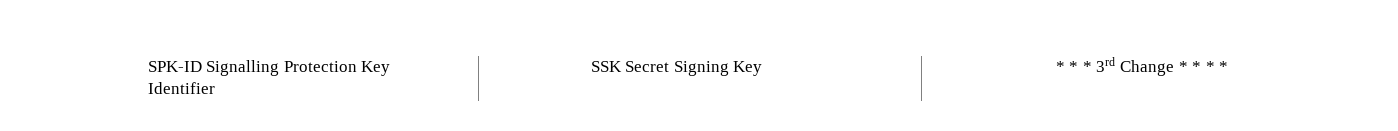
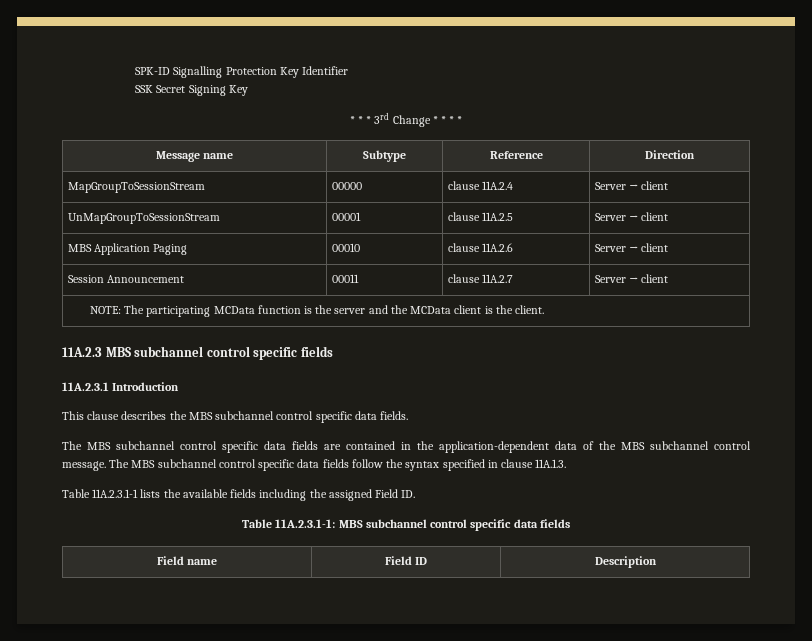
(1229, 66) none -> [155,151,234,162] [363,150,406,162] [489,151,543,159] [645,150,695,159] [67,182,205,193] [331,182,362,190] [447,181,514,190] [594,181,669,190] [67,213,220,224] [331,212,361,221] [447,212,514,221] [594,212,669,221] [67,243,188,255] [331,243,360,252] [447,243,514,252] [594,243,669,252] [67,275,185,283] [331,274,359,283] [447,274,514,283] [594,274,669,283] [89,305,545,317] [62,346,333,360] [62,382,180,391] [62,411,409,423] [62,441,751,453] [62,459,567,471] [62,489,416,501] [242,519,570,531] [156,556,218,565] [384,556,428,565] [594,556,657,568] // Message name | Subtype | Reference | Direction // MapGroupToSessionStream | 00000 | clause 11A.2.4 | Server → client // UnMapGroupToSessionStream | 00001 | clause 11A.2.5 | Server → client // MBS Application Paging | 00010 | clause 11A.2.6 | Server → client // Session Announcement | 00011 | clause 11A.2.7 | Server → client // NOTE: The participating MCData function is the server and the MCData client is the client. // 11A.2.3 MBS subchannel control specific fields // 11A.2.3.1 Introduction // This clause describes the MBS subchannel control specific data fields. // The MBS subchannel control specific data fields are contained in the application-dependent data of the MBS subchannel control message. The MBS subchannel control specific data fields follow the syntax specified in clause 11A.1.3. // Table 11A.2.3.1-1 lists the available fields including the assigned Field ID. // Table 11A.2.3.1-1: MBS subchannel control specific data fields // Field name | Field ID | Description

